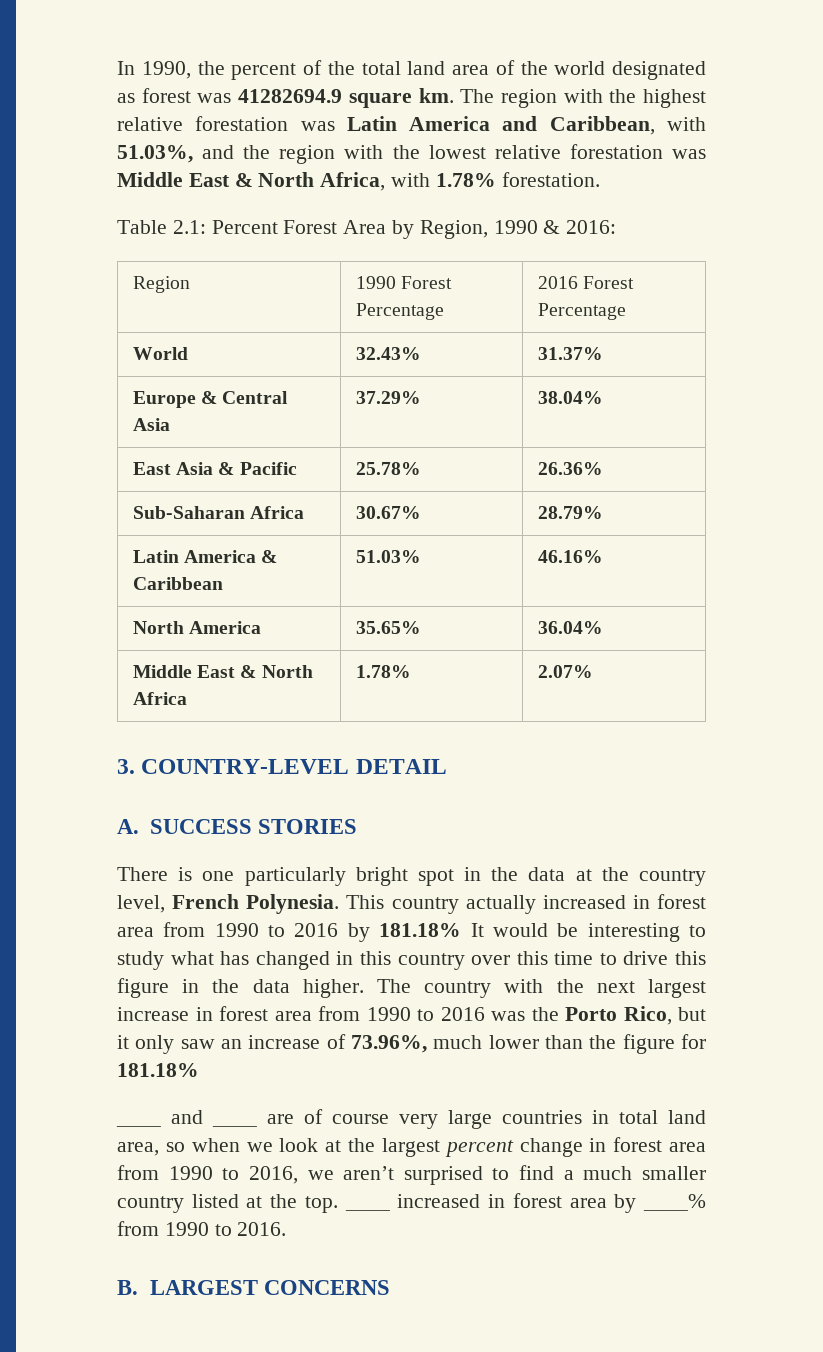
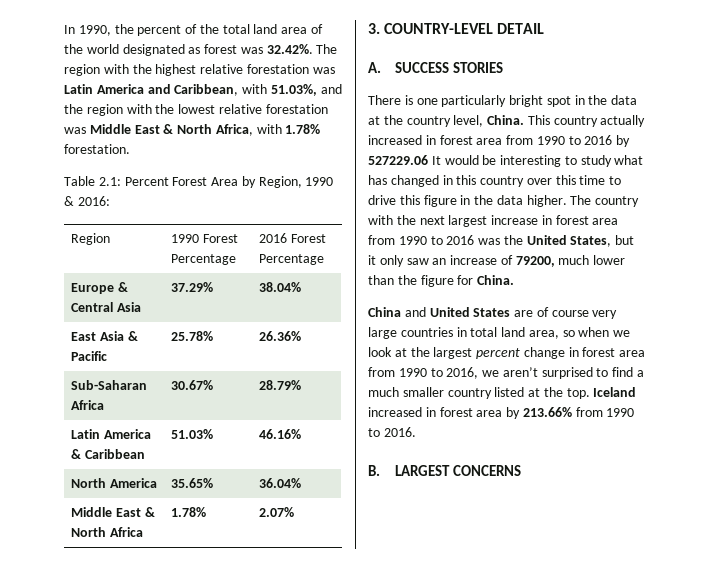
[238,88,454,108] 41282694.9 square km. -> [266,44,313,54] 32.42%.
[132,347,188,360] [355,347,421,360] [537,347,603,360] // World | 32.43% | 31.37% -> (325, 259) none
[172,894,340,914] French Polynesia. -> [487,115,525,125] China.
[379,923,462,937] 181.18% -> [368,155,428,165] 527229.06
[565,1006,672,1025] Porto Rico, -> [526,235,612,247] United States,
[351,1035,427,1053] 73.96%, -> [515,256,555,267] 79200,
[117,1063,199,1077] [116,1124,161,1127] [171,1110,203,1124] [212,1124,257,1127] 181.18% // ____ and ____ -> [477,275,515,285] [368,307,511,317] China. // China and United States
[344,1208,390,1211] ____ -> [593,387,637,397] Iceland
[643,1194,707,1211] ____% -> [522,407,572,417] 213.66%

